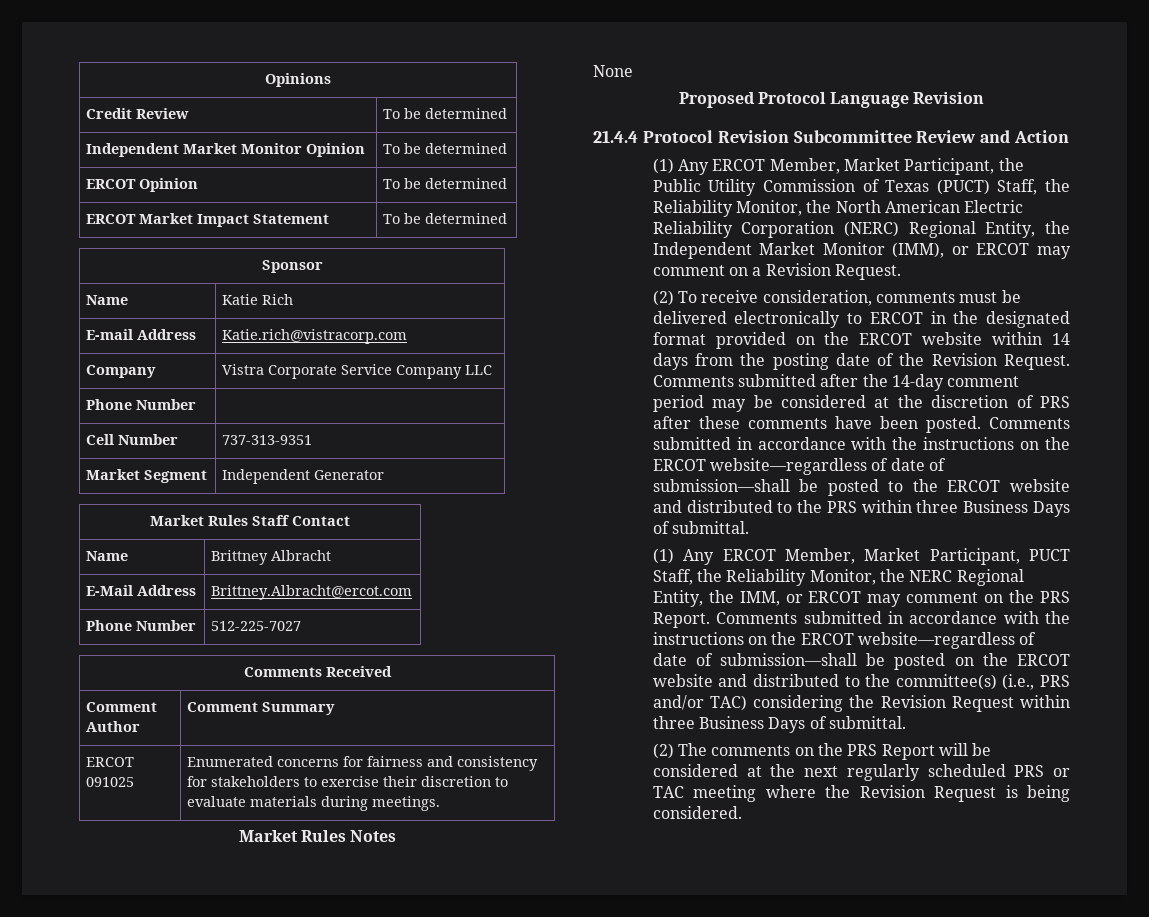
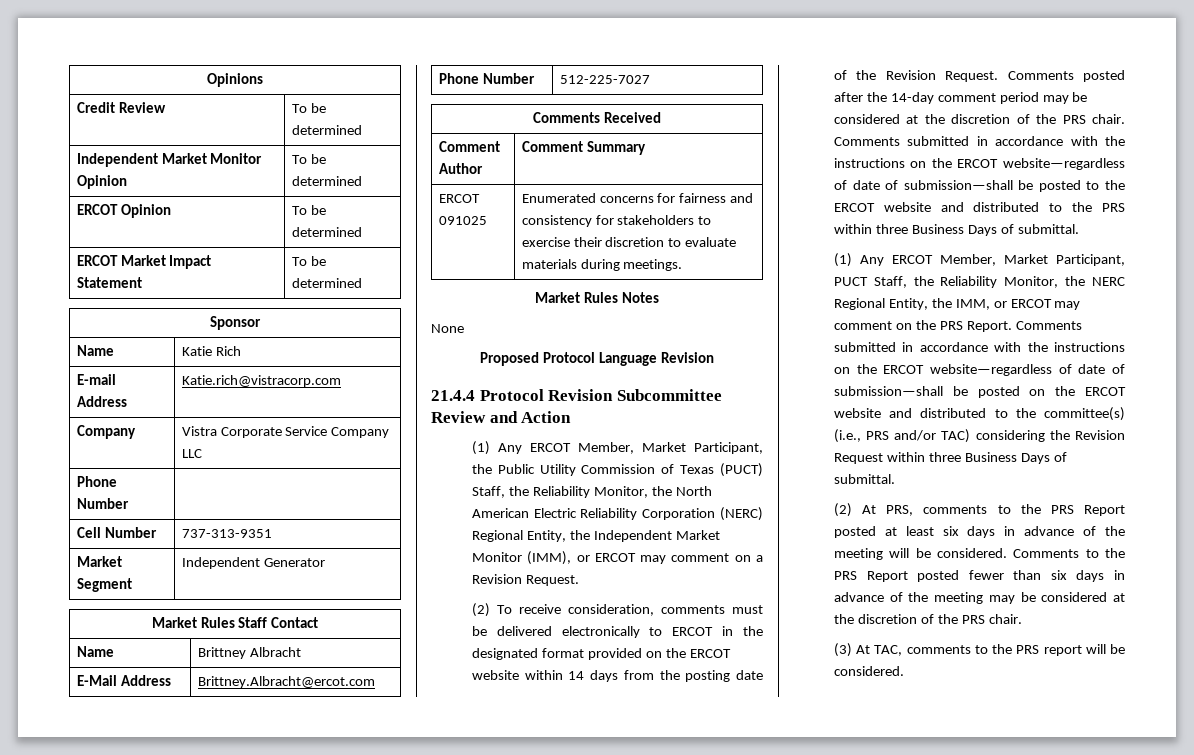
[738,374,817,387] submitted -> [1083,70,1125,82] posted
[1040,396,1070,408] [652,416,981,433] PRS after these comments have been posted. -> [1036,114,1125,124] the PRS chair.
[678,743,992,760] [652,764,1070,781] [652,785,1070,802] The comments on the PRS Report will be considered at the next regularly scheduled PRS or TAC meeting where the Revision Request is being -> [862,504,1125,516] [833,526,1125,538] [833,548,1125,560] [833,570,1125,582] [833,592,1125,604] [833,614,1022,624] [833,643,1125,657] At PRS, comments to the PRS Report posted at least six days in advance of the meeting will be considered. Comments to the PRS Report posted fewer than six days in advance of the meeting may be considered at the discretion of the PRS chair. // (3) At TAC, comments to the PRS report will be

